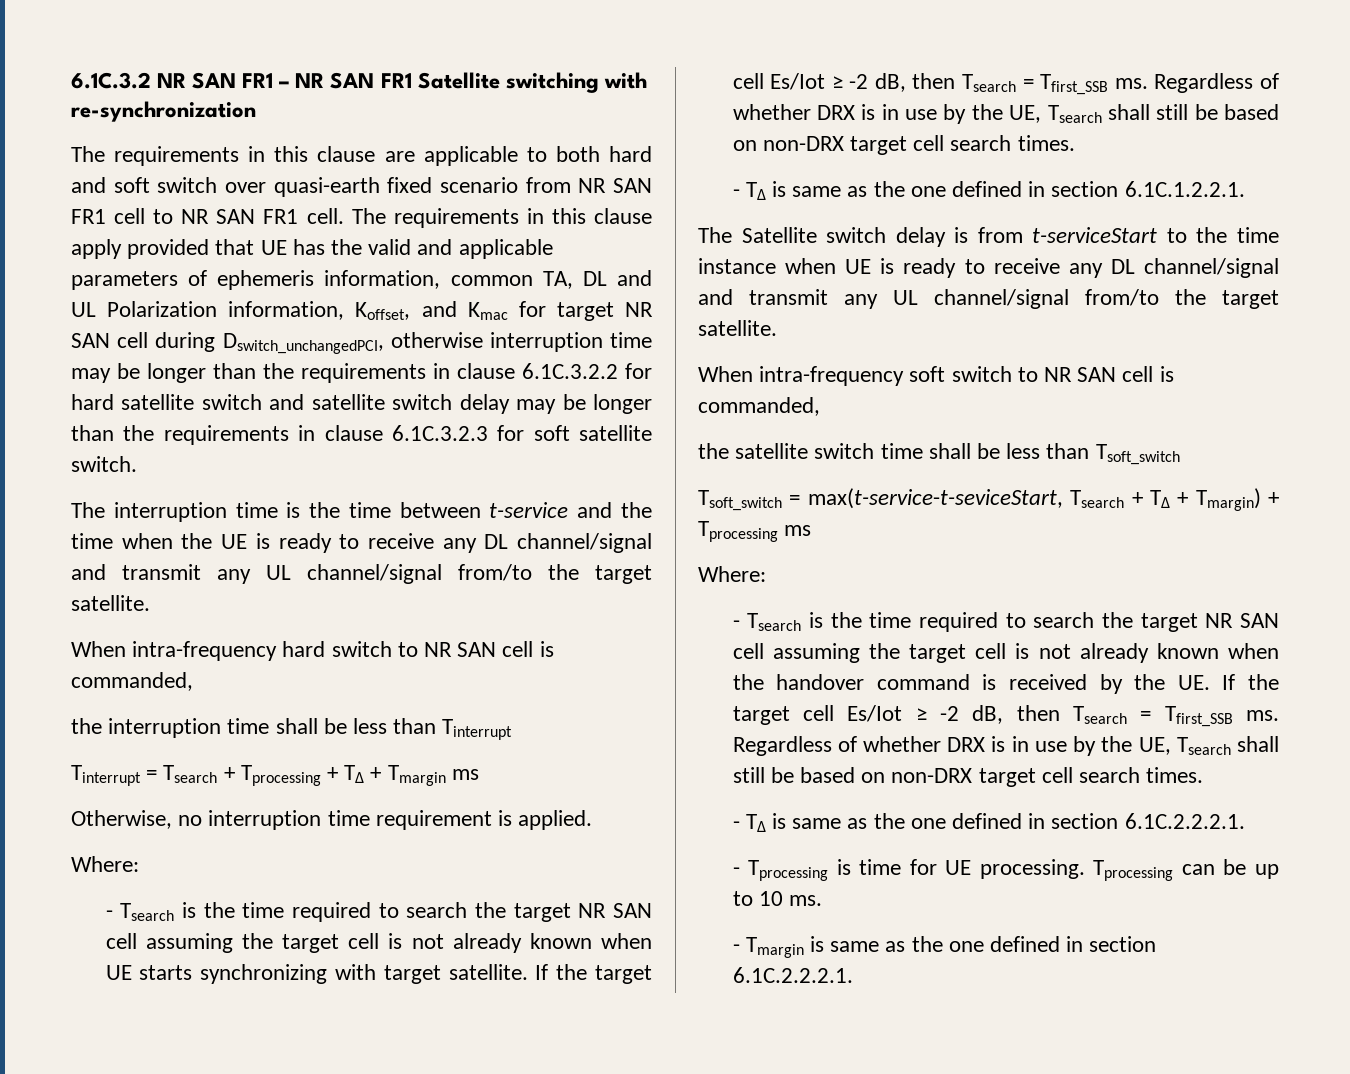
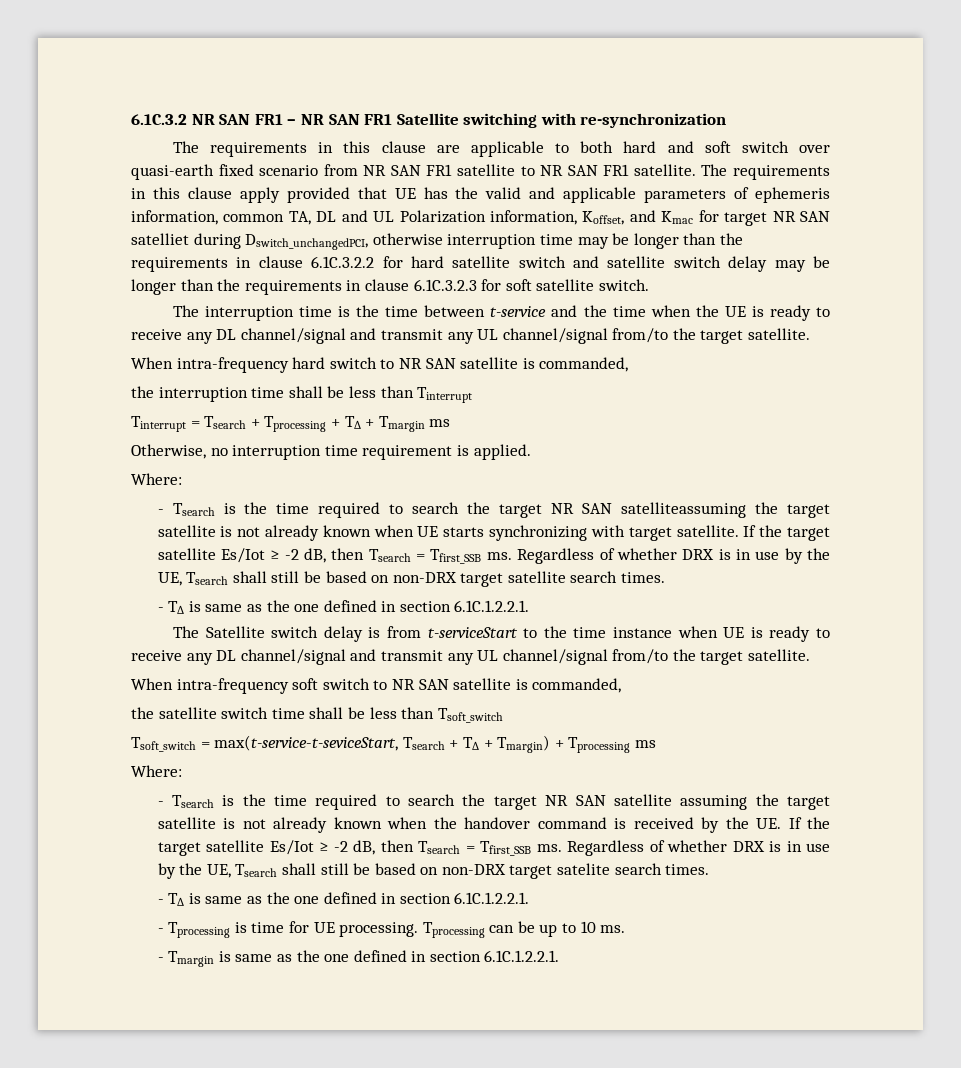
[114,208,146,224] cell -> [457,164,515,176] satellite
[306,208,344,224] cell. -> [633,164,696,176] satellite.
[117,332,149,348] cell -> [131,233,189,245] satelliet
[502,641,534,657] cell -> [460,357,519,369] satellite
[105,933,380,953] cell assuming the target cell -> [621,502,830,518] [157,525,216,537] satelliteassuming the target satellite
[732,73,764,89] cell -> [157,548,216,560] satellite
[913,135,945,151] cell -> [507,571,566,583] satellite
[1122,366,1154,382] cell -> [453,678,512,690] satellite
[732,643,1007,663] cell assuming the target cell -> [613,794,830,810] [157,817,216,829] satellite assuming the target satellite
[802,705,834,721] cell -> [206,840,265,852] satellite
[1041,767,1073,783] cell -> [557,863,611,875] satelite
[1124,813,1245,829] 6.1C.2.2.2.1. -> [454,892,530,904] 6.1C.1.2.2.1.
[732,967,853,983] 6.1C.2.2.2.1. -> [484,950,560,962] 6.1C.1.2.2.1.

